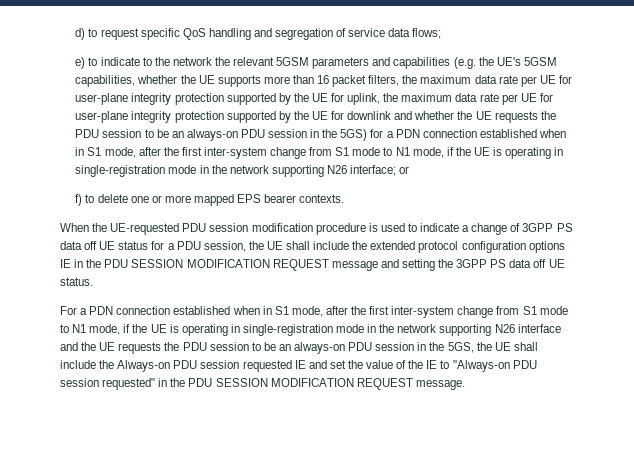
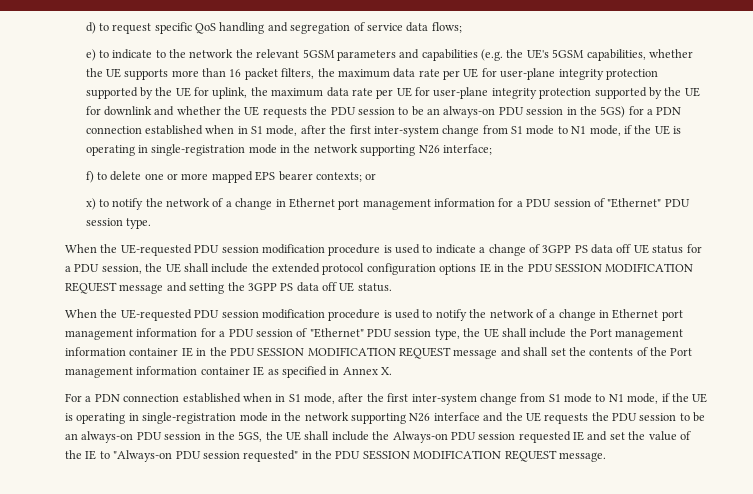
[399,166,410,174] or -> (492, 149) none
[299,194,345,203] contexts. -> [315,172,377,182] [85,198,690,210] [85,218,151,229] contexts; or // x) to notify the network of a change in Ethernet port management information for a PDU session of "Ethernet" PDU session type.
(93, 281) none -> [65,309,683,321] [65,328,684,340] [65,347,693,359] [65,366,392,378] // When the UE-requested PDU session modification procedure is used to notify the network of a change in Ethernet port management information for a PDU session of "Ethernet" PDU session type, the UE shall include the Port management information container IE in the PDU SESSION MODIFICATION REQUEST message and shall set the contents of the Port management information container IE as specified in Annex X.

